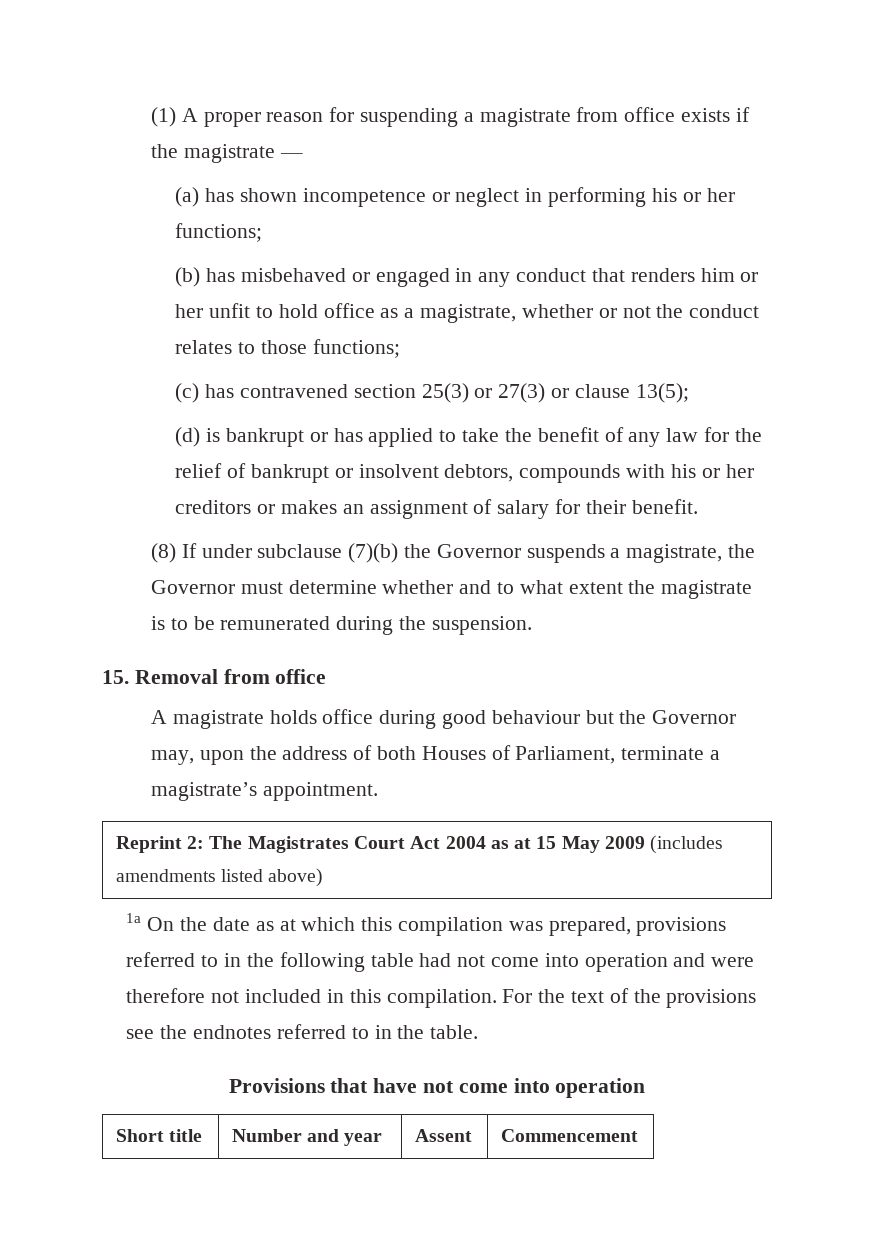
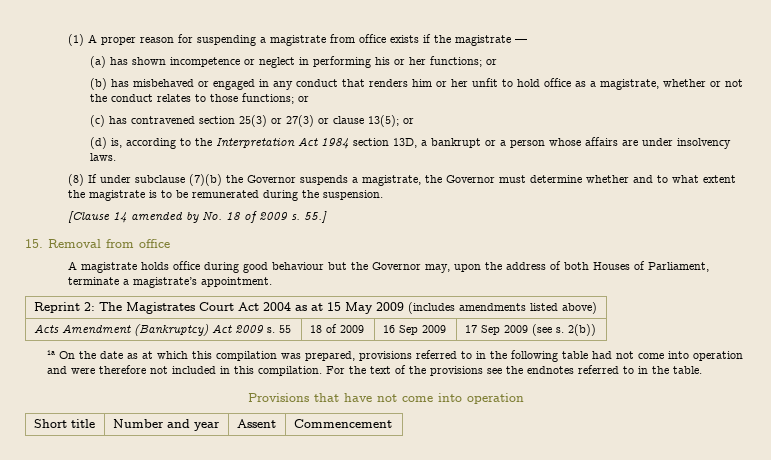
(263, 232) none -> [485,59,497,65] or
(400, 348) none -> [297,96,309,102] or
(689, 393) none -> [402,118,414,124] or
[206,427,762,447] [175,463,754,483] [175,499,698,519] is bankrupt or has applied to take the benefit of any law for the relief of bankrupt or insolvent debtors, compounds with his or her creditors or makes an assignment of salary for their benefit. -> [110,137,731,149] [89,153,116,161] is, according to the Interpretation Act 1984 section 13D, a bankrupt or a person whose affairs are under insolvency laws.
(532, 625) none -> [68,211,328,223] // [Clause 14 amended by No. 18 of 2009 s. 55.]
(324, 877) none -> [33,324,291,336] [309,324,364,333] [382,325,446,335] [464,324,596,336] // Acts Amendment (Bankruptcy) Act 2009 s. 55 | 18 of 2009 | 16 Sep 2009 | 17 Sep 2009 (see s. 2(b))

